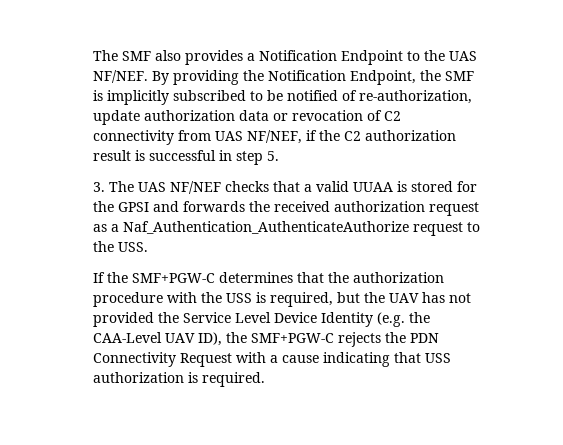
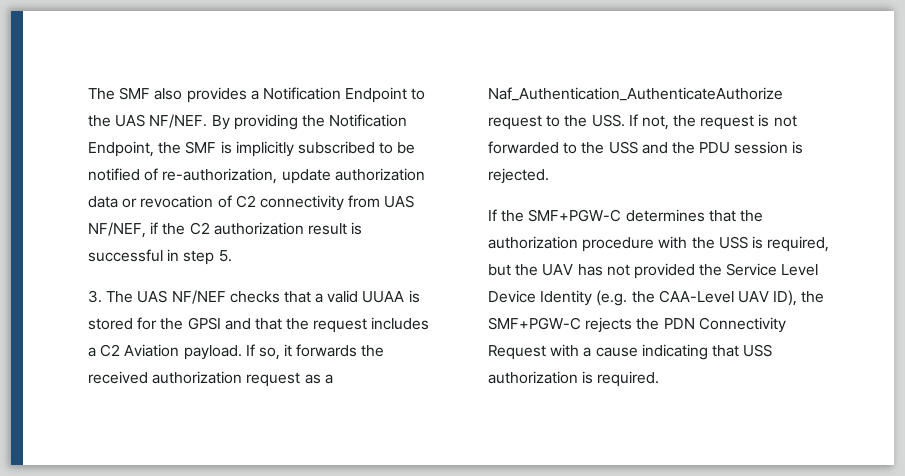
(180, 206) none -> [254,317,430,333] [88,344,293,360] that the request includes a C2 Aviation payload. If so, it
(149, 247) none -> [628,114,797,130] [488,141,804,154] [488,168,550,184] If not, the request is not forwarded to the USS and the PDU session is rejected.

